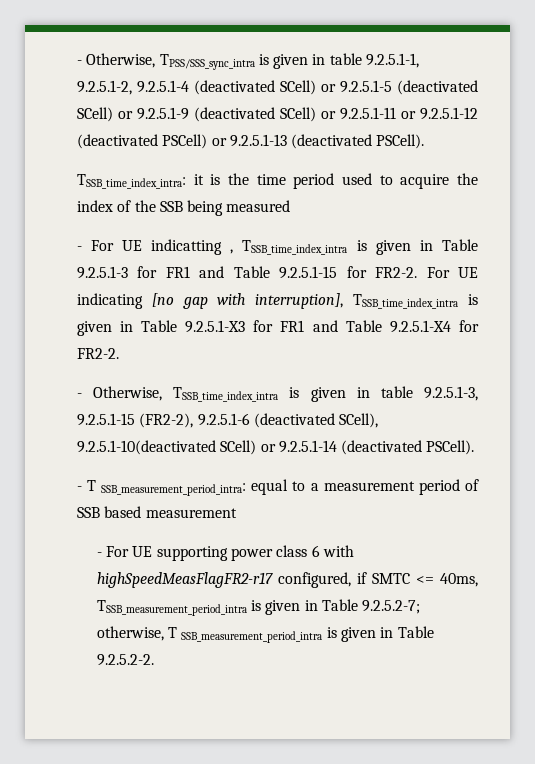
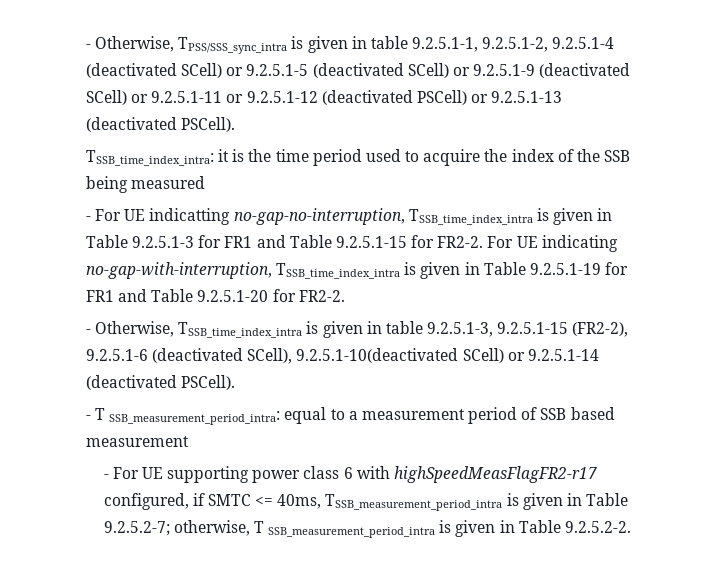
[230,249,234,254] , -> [233,208,405,225] no-gap-no-interruption,
[151,293,479,309] [76,320,451,336] [no gap with interruption], TSSB_time_index_intra is given in Table 9.2.5.1-X3 for FR1 and Table 9.2.5.1-X4 -> [85,262,629,279] [85,289,269,302] no-gap-with-interruption, TSSB_time_index_intra is given in Table 9.2.5.1-19 for FR1 and Table 9.2.5.1-20

